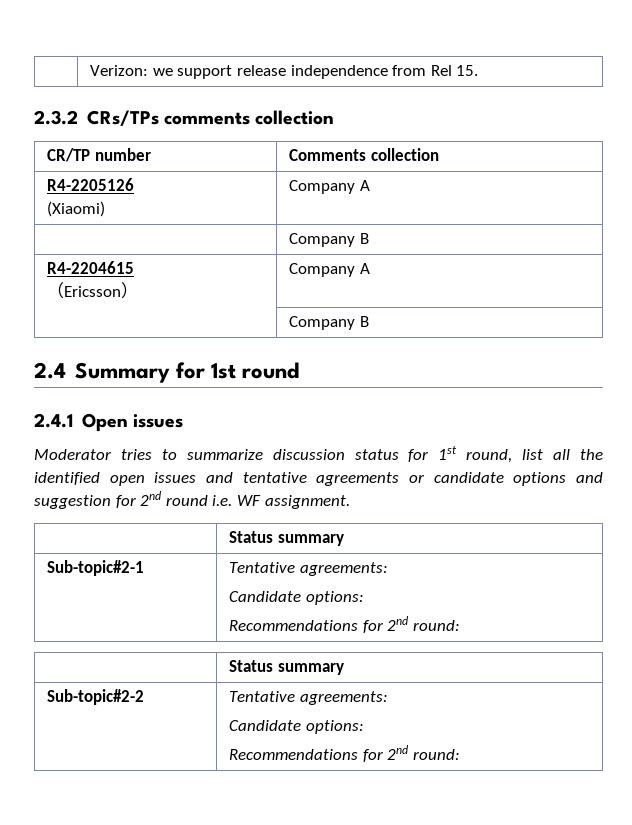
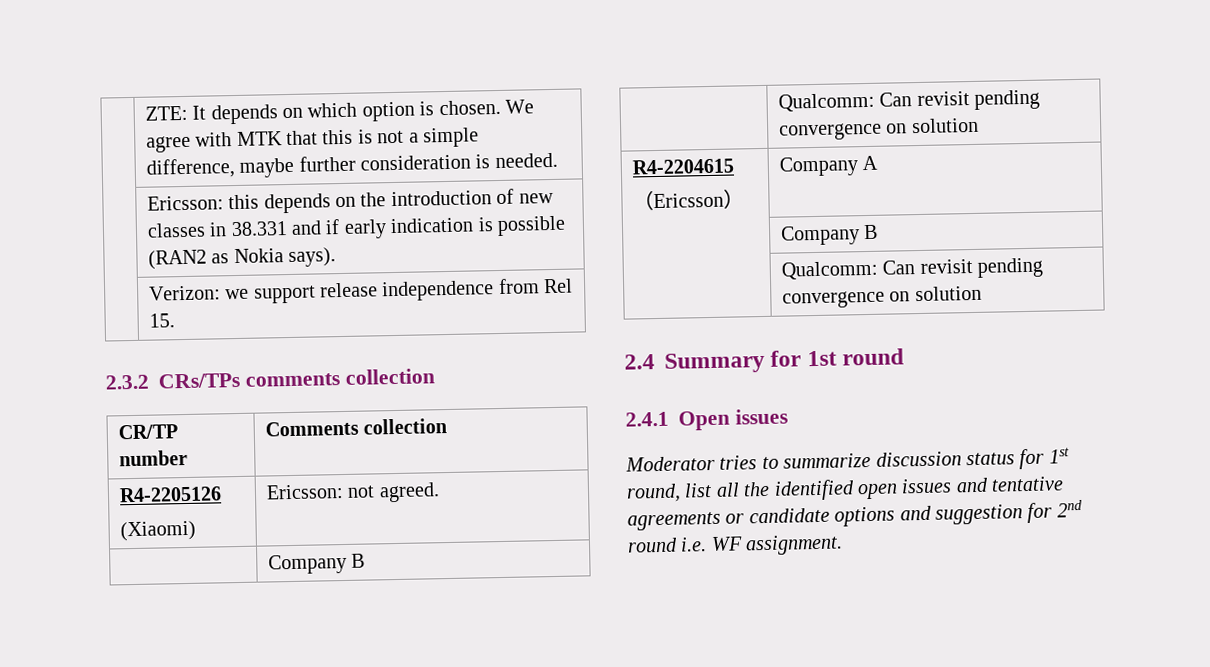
(90, 70) none -> [144,99,534,125] [145,127,479,153] [145,152,558,179] [146,188,554,214] [146,215,566,239] [147,247,336,270] | ZTE: It depends on which option is chosen. We agree with MTK that this is not a simple difference, maybe further consideration is needed. // | Ericsson: this depends on the introduction of new classes in 38.331 and if early indication is possible (RAN2 as Nokia says). //
[289,180,370,194] [289,233,369,247] Company A // | Company B -> [265,482,440,503] [267,553,366,575] [777,89,1040,112] [778,117,979,141] Ericsson: not agreed. // | Company B // | Qualcomm: Can revisit pending convergence on solution
(369, 321) none -> [780,257,1043,280] [781,285,982,309] // | Qualcomm: Can revisit pending convergence on solution
[229,531,344,546] [47,560,145,576] [229,562,388,576] [229,591,364,605] [229,616,461,633] [229,660,344,675] [47,689,145,705] [229,691,388,705] [229,720,364,734] [229,745,461,762] // | Status summary // Sub-topic#2-1 | Tentative agreements: // Candidate options: // Recommendations for 2nd round: // | Status summary // Sub-topic#2-2 | Tentative agreements: // Candidate options: // Recommendations for 2nd round: -> (844, 545) none

